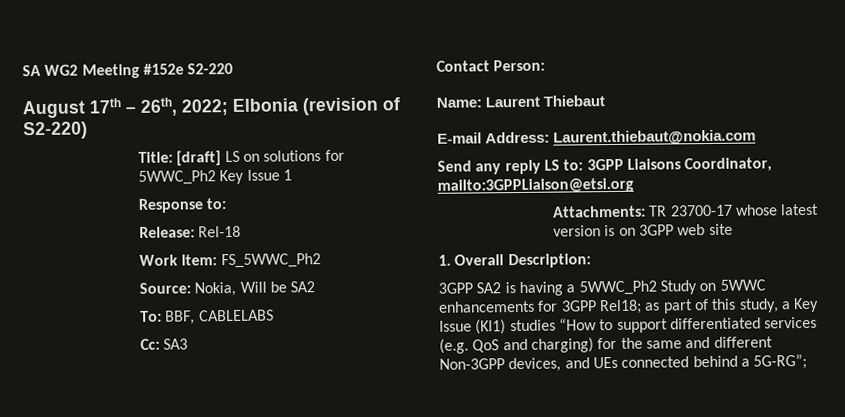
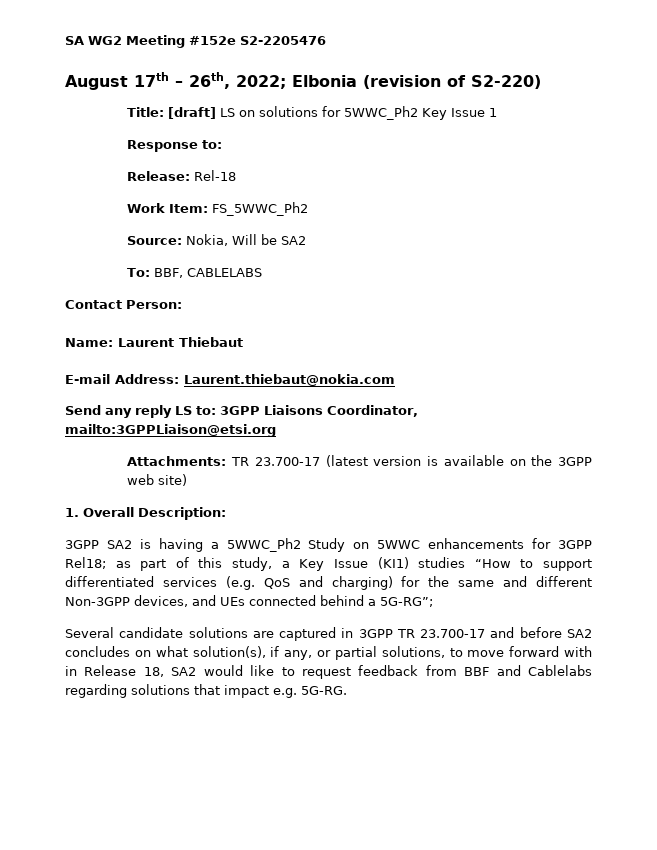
[187,62,234,75] S2-220 -> [240,36,326,45] S2-2205476
[139,338,189,350] // Cc: SA3 -> (263, 272) none
[669,203,820,217] [552,224,636,237] 23700-17 whose latest version is on -> [254,455,553,467] 23.700-17 (latest version is available on the
[708,223,733,236] site -> [158,474,188,486] site)
(808, 361) none -> [65,627,592,641] [65,646,592,660] [65,665,592,679] [65,684,347,698] // Several candidate solutions are captured in 3GPP TR 23.700-17 and before SA2 concludes on what solution(s), if any, or partial solutions, to move forward with in Release 18, SA2 would like to request feedback from BBF and Cablelabs regarding solutions that impact e.g. 5G-RG.

